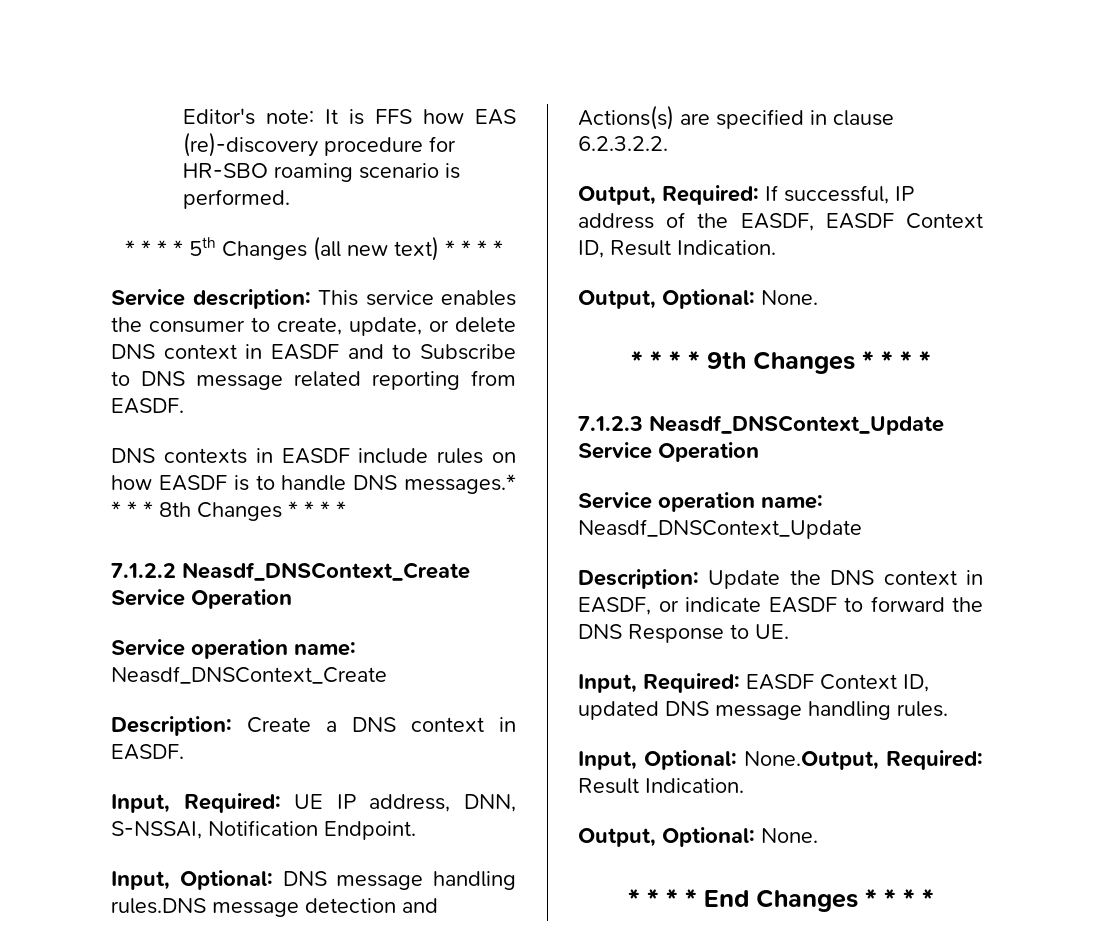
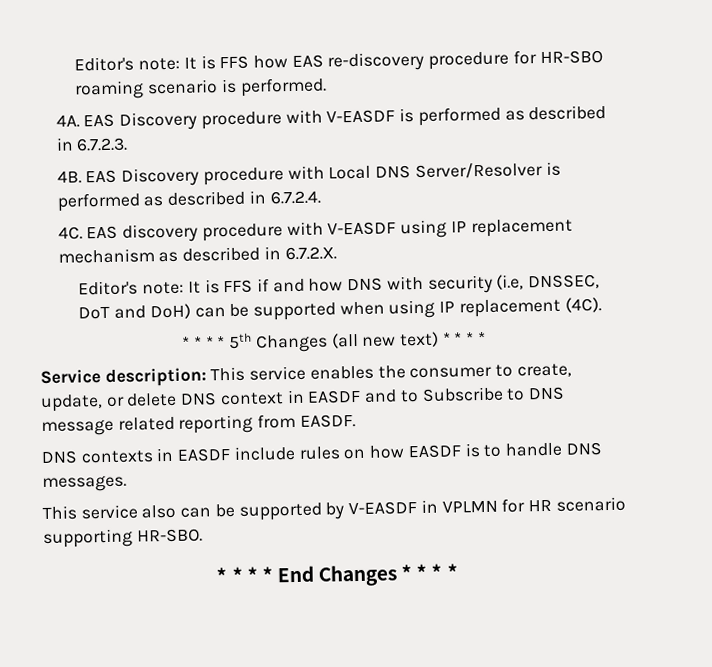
[182,132,318,157] (re)-discovery -> [327,51,425,72] re-discovery
(290, 199) none -> [55,104,607,131] [55,137,129,152] [56,161,561,187] [56,190,321,212] [57,218,573,243] [57,246,337,264] [78,274,601,296] [78,297,602,321] // 4A. EAS Discovery procedure with V-EASDF is performed as described in 6.7.2.3. // 4B. EAS Discovery procedure with Local DNS Server/Resolver is performed as described in 6.7.2.4. // 4C. EAS discovery procedure with V-EASDF using IP replacement mechanism as described in 6.7.2.X. // Editor's note: It is FFS if and how DNS with security (i.e, DNSSEC, DoT and DoH) can be supported when using IP replacement (4C).
[404,474,516,494] [111,501,346,521] [111,562,470,581] [111,589,292,609] [111,639,356,659] [111,666,387,684] [111,716,516,736] [111,744,184,760] [111,793,516,813] [111,820,416,840] [111,870,516,890] [111,898,438,917] [578,105,894,130] [578,136,668,151] [578,185,914,205] [578,212,983,231] [578,240,776,258] [578,289,818,309] [630,351,931,374] [578,415,944,435] [578,442,759,462] [578,492,823,512] [578,519,862,539] [578,569,983,589] [578,596,983,615] [578,624,789,643] [578,673,929,693] [578,701,948,720] [578,750,983,770] [578,778,744,794] [578,827,818,847] messages.* * * * 8th Changes * * * * // 7.1.2.2 Neasdf_DNSContext_Create Service Operation // Service operation name: Neasdf_DNSContext_Create // Description: Create a DNS context in EASDF. // Input, Required: UE IP address, DNN, S-NSSAI, Notification Endpoint. // Input, Optional: DNS message handling rules.DNS message detection and Actions(s) are specified in clause 6.2.3.2.2. // Output, Required: If successful, IP address of the EASDF, EASDF Context ID, Result Indication. // Output, Optional: None. // * * * * 9th Changes * * * * // 7.1.2.3 Neasdf_DNSContext_Update Service Operation // Service operation name: Neasdf_DNSContext_Update // Description: Update the DNS context in EASDF, or indicate EASDF to forward the DNS Response to UE. // Input, Required: EASDF Context ID, updated DNS message handling rules. // Input, Optional: None.Output, Required: Result Indication. // Output, Optional: None. -> [42,475,127,492] [42,496,626,521] [43,528,203,548] messages. // This service also can be supported by V-EASDF in VPLMN for HR scenario supporting HR-SBO.

